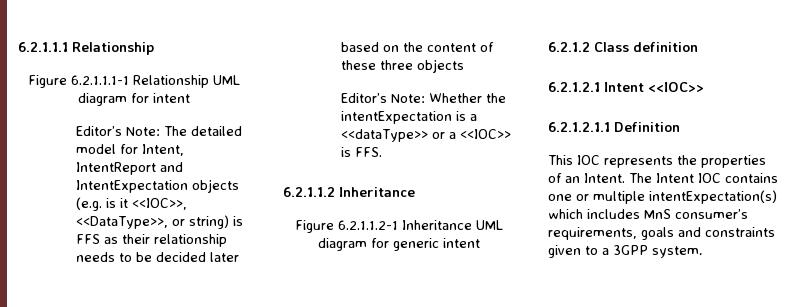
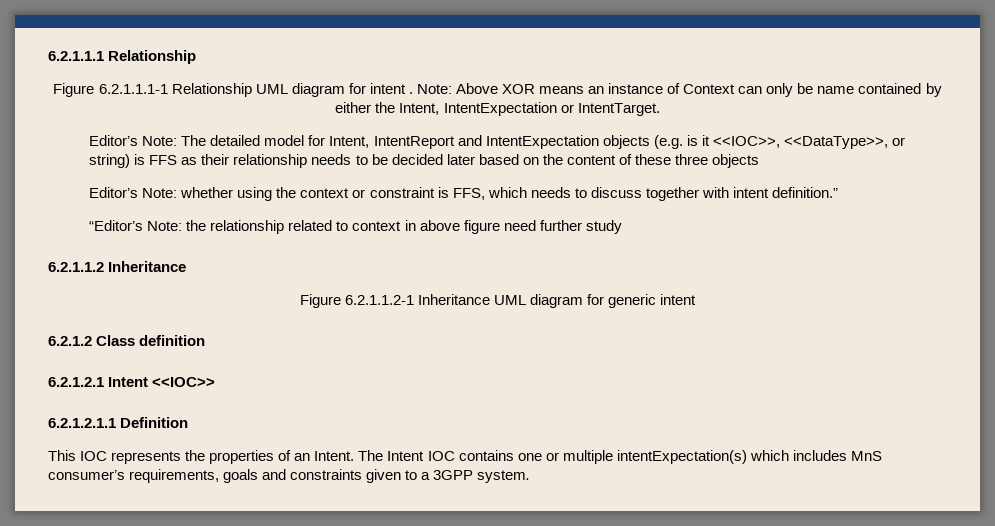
(190, 98) none -> [408,83,942,97] [335,102,660,116] . Note: Above XOR means an instance of Context can only be name contained by either the Intent, IntentExpectation or IntentTarget.
[428,93,506,103] [340,111,477,124] [340,129,511,142] [340,147,382,157] Whether the intentExpectation is a <<dataType>> or a <<IOC>> is FFS. -> [180,187,839,201] [89,220,622,234] whether using the context or constraint is FFS, which needs to discuss together with intent definition.” // “Editor’s Note: the relationship related to context in above figure need further study

